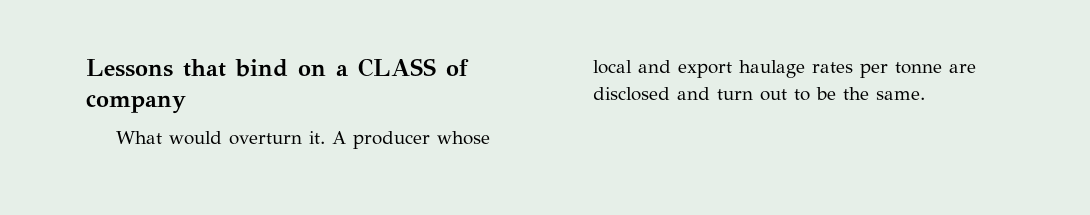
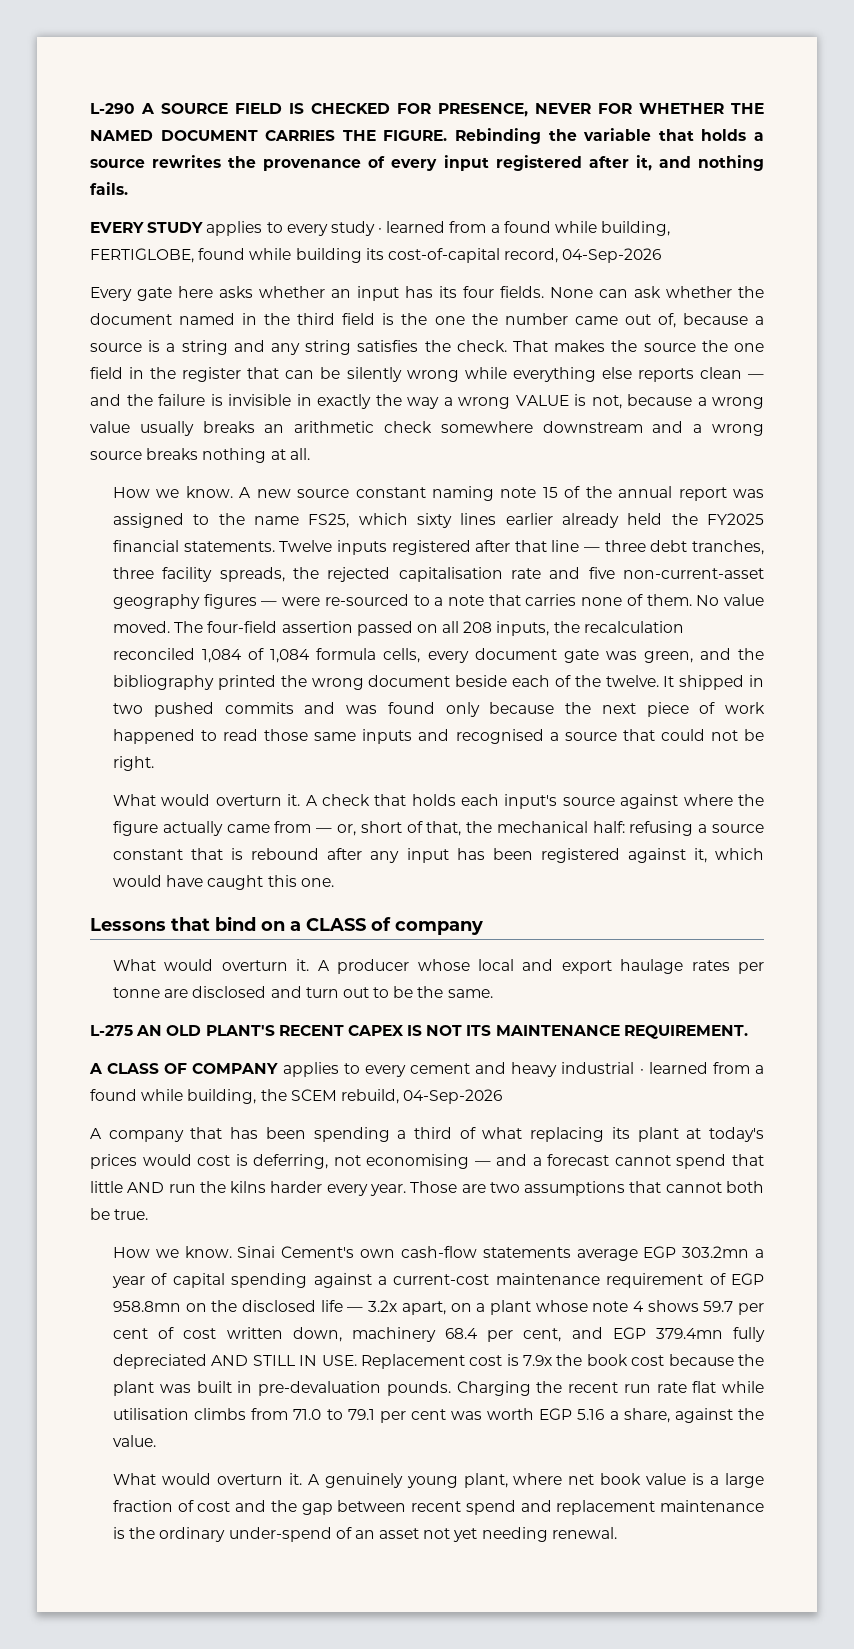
(86, 68) none -> [90,103,764,117] [90,128,765,144] [90,155,764,171] [90,182,128,195] [90,221,671,236] [90,248,662,263] [90,286,764,301] [90,313,765,328] [90,340,765,355] [90,367,764,382] [90,394,764,409] [90,421,764,436] [90,448,310,463] [112,486,764,501] [112,513,764,528] [112,540,765,555] [112,567,764,582] [112,594,764,609] [112,621,684,636] [112,648,764,663] [112,675,764,690] [112,702,765,717] [112,729,764,744] [112,756,154,771] [112,794,765,809] [112,821,764,836] [112,848,764,863] [112,875,334,890] L-290 A SOURCE FIELD IS CHECKED FOR PRESENCE, NEVER FOR WHETHER THE NAMED DOCUMENT CARRIES THE FIGURE. Rebinding the variable that holds a source rewrites the provenance of every input registered after it, and nothing fails. // EVERY STUDY applies to every study · learned from a found while building, FERTIGLOBE, found while building its cost-of-capital record, 04-Sep-2026 // Every gate here asks whether an input has its four fields. None can ask whether the document named in the third field is the one the number came out of, because a source is a string and any string satisfies the check. That makes the source the one field in the register that can be silently wrong while everything else reports clean — and the failure is invisible in exactly the way a wrong VALUE is not, because a wrong value usually breaks an arithmetic check somewhere downstream and a wrong source breaks nothing at all. // How we know. A new source constant naming note 15 of the annual report was assigned to the name FS25, which sixty lines earlier already held the FY2025 financial statements. Twelve inputs registered after that line — three debt tranches, three facility spreads, the rejected capitalisation rate and five non-current-asset geography figures — were re-sourced to a note that carries none of them. No value moved. The four-field assertion passed on all 208 inputs, the recalculation reconciled 1,084 of 1,084 formula cells, every document gate was green, and the bibliography printed the wrong document beside each of the twelve. It shipped in two pushed commits and was found only because the next piece of work happened to read those same inputs and recognised a source that could not be right. // What would overturn it. A check that holds each input's source against where the figure actually came from — or, short of that, the mechanical half: refusing a source constant that is rebound after any input has been registered against it, which would have caught this one. //
(926, 95) none -> [90,1025,748,1039] [89,1062,764,1077] [90,1089,503,1104] [90,1127,764,1142] [90,1154,765,1169] [90,1181,765,1196] [90,1208,149,1220] [112,1246,764,1261] [111,1273,764,1288] [112,1300,764,1315] [112,1327,765,1342] [112,1354,765,1369] [112,1381,764,1396] [112,1408,764,1423] [112,1435,156,1447] [112,1473,764,1488] [112,1500,764,1515] [112,1527,617,1542] // L-275 AN OLD PLANT'S RECENT CAPEX IS NOT ITS MAINTENANCE REQUIREMENT. // A CLASS OF COMPANY applies to every cement and heavy industrial · learned from a found while building, the SCEM rebuild, 04-Sep-2026 // A company that has been spending a third of what replacing its plant at today's prices would cost is deferring, not economising — and a forecast cannot spend that little AND run the kilns harder every year. Those are two assumptions that cannot both be true. // How we know. Sinai Cement's own cash-flow statements average EGP 303.2mn a year of capital spending against a current-cost maintenance requirement of EGP 958.8mn on the disclosed life — 3.2x apart, on a plant whose note 4 shows 59.7 per cent of cost written down, machinery 68.4 per cent, and EGP 379.4mn fully depreciated AND STILL IN USE. Replacement cost is 7.9x the book cost because the plant was built in pre-devaluation pounds. Charging the recent run rate flat while utilisation climbs from 71.0 to 79.1 per cent was worth EGP 5.16 a share, against the value. // What would overturn it. A genuinely young plant, where net book value is a large fraction of cost and the gap between recent spend and replacement maintenance is the ordinary under-spend of an asset not yet needing renewal.

